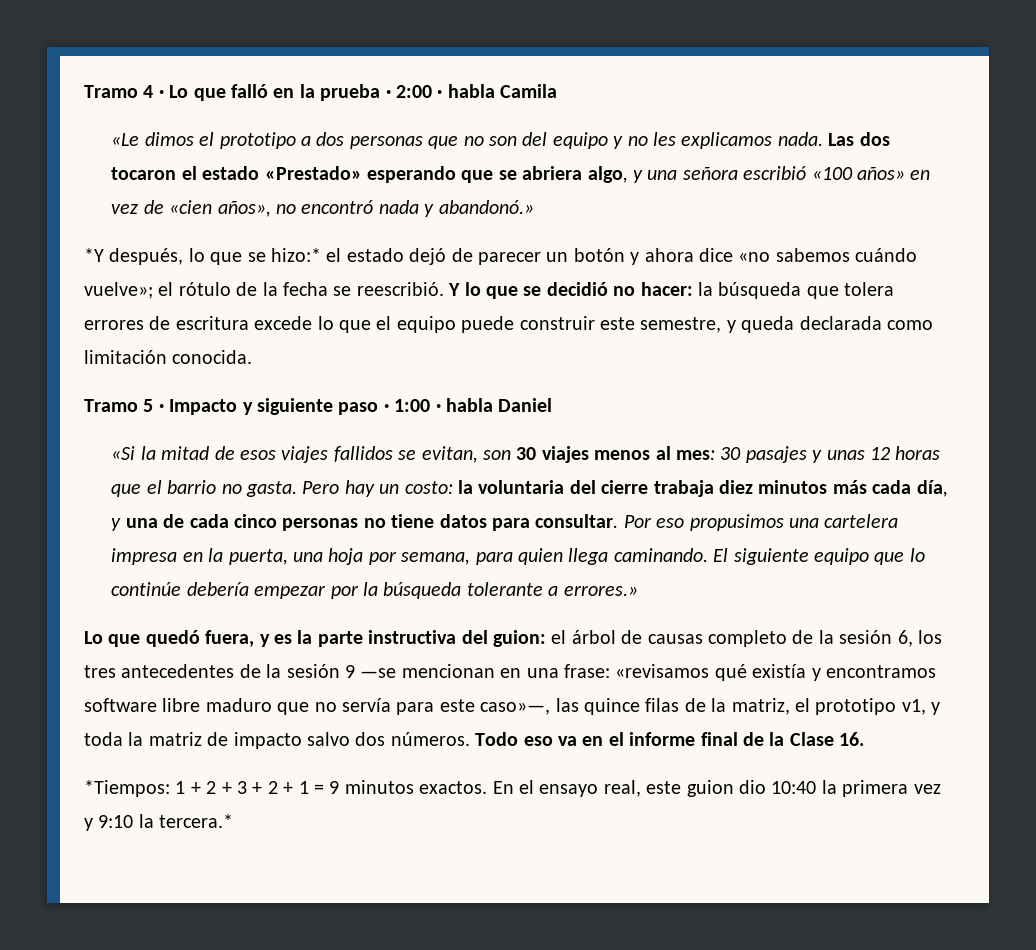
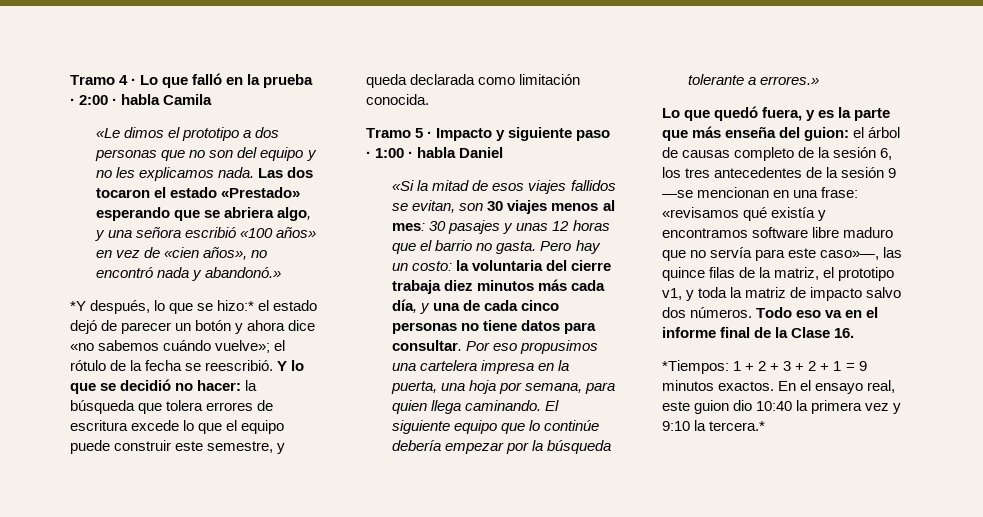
[368,630,457,644] instructiva -> [662,126,777,141] que más enseña

